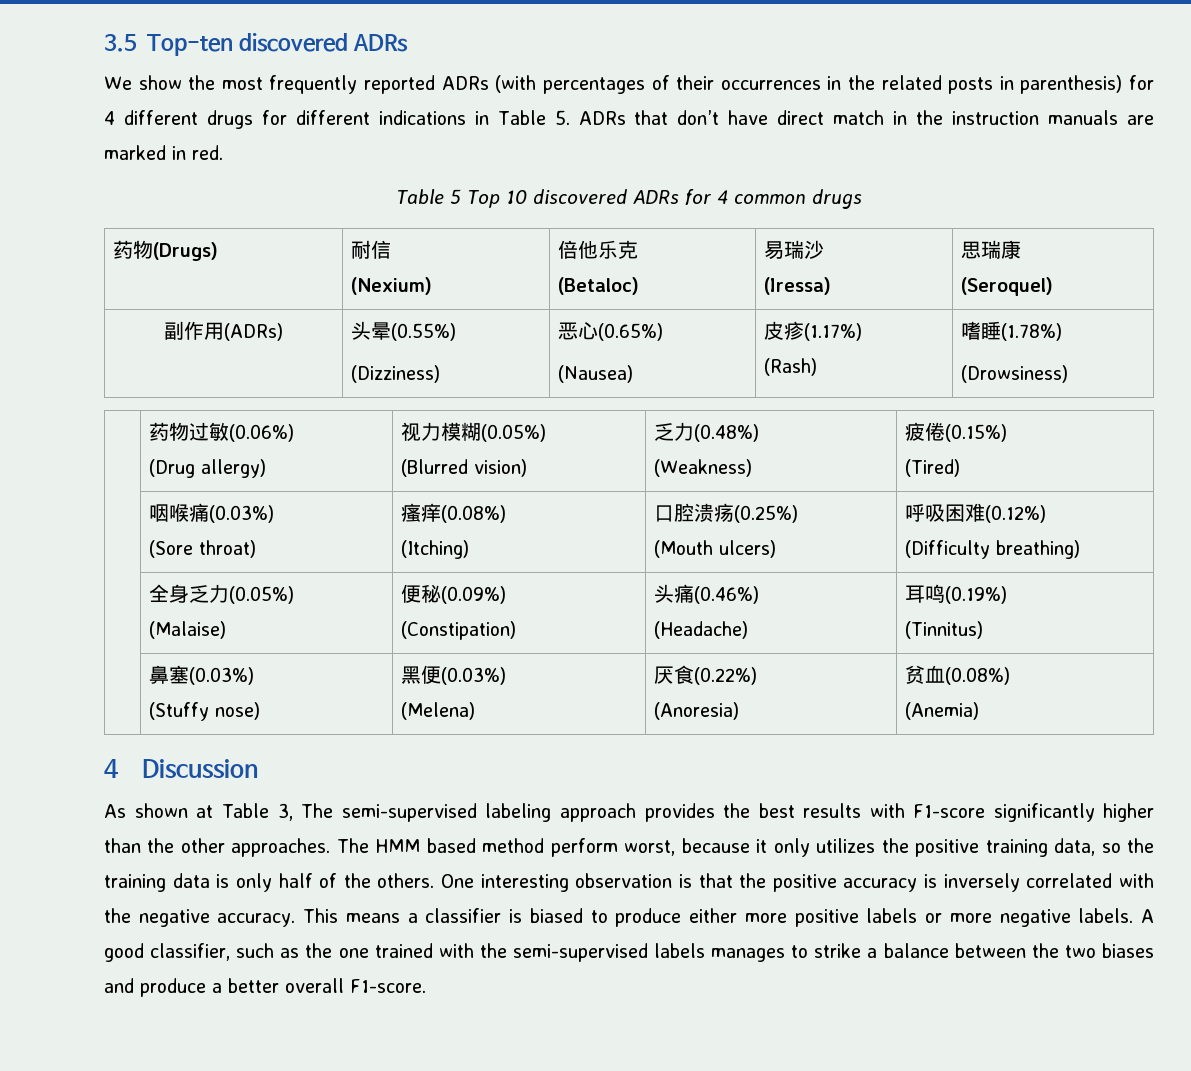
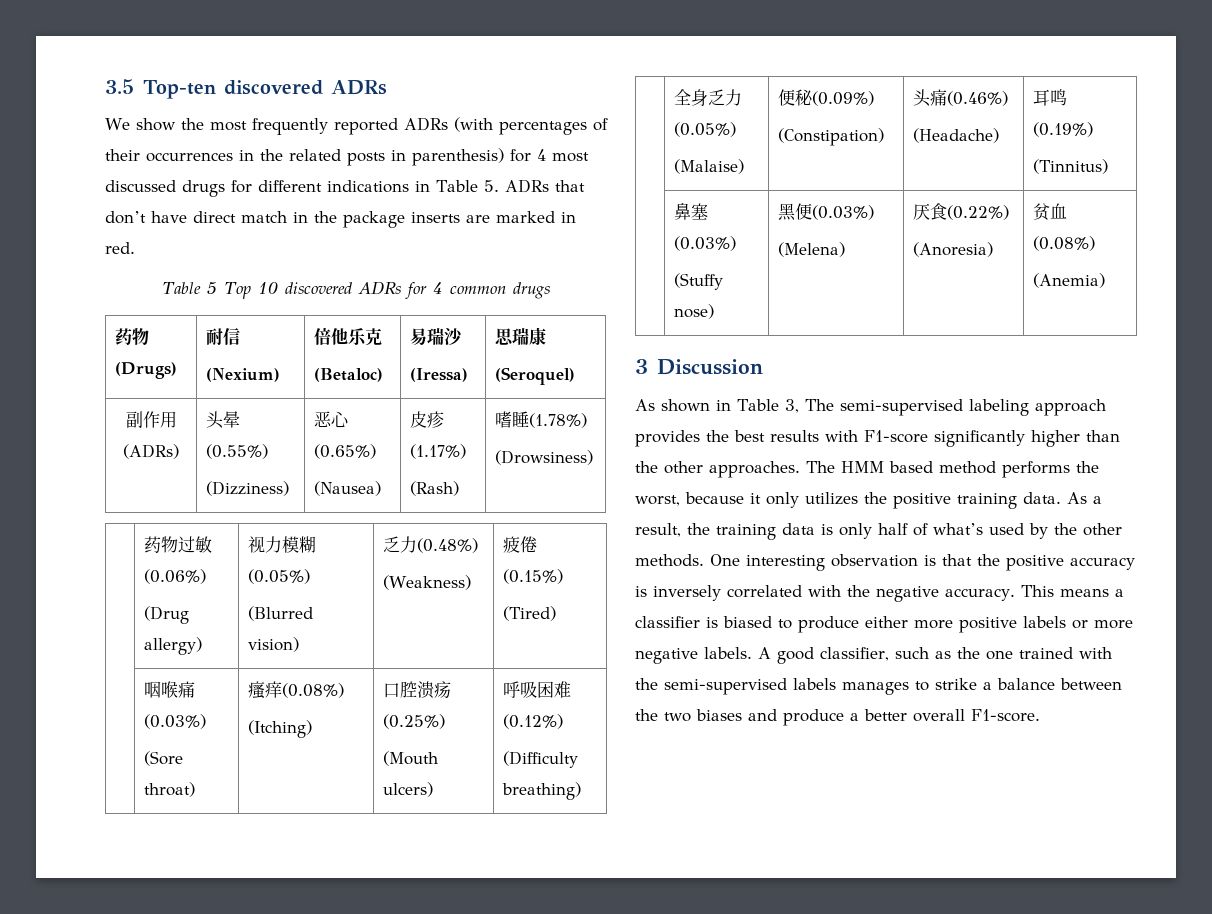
[123,110,198,125] different -> [552,152,589,162] [105,180,176,192] most discussed
[952,110,1119,125] instruction manuals -> [343,211,460,228] package inserts
[104,759,119,778] 4 -> [635,359,648,374] 3
[196,805,214,818] at -> [716,400,731,411] in
[550,838,618,857] perform -> [1002,461,1099,478] performs the
[1054,838,1121,856] data, so -> [1023,492,1102,504] [635,523,681,537] data. As a result,
[343,873,435,888] the others. -> [933,523,1122,539] [635,554,704,567] what’s used by the other methods.

